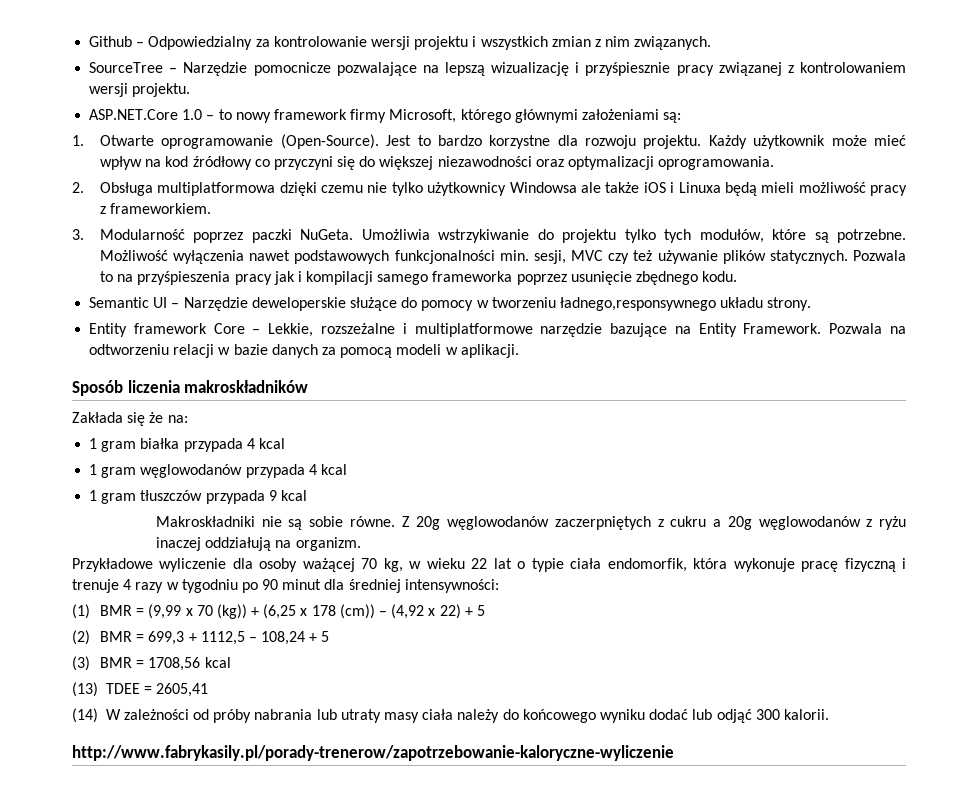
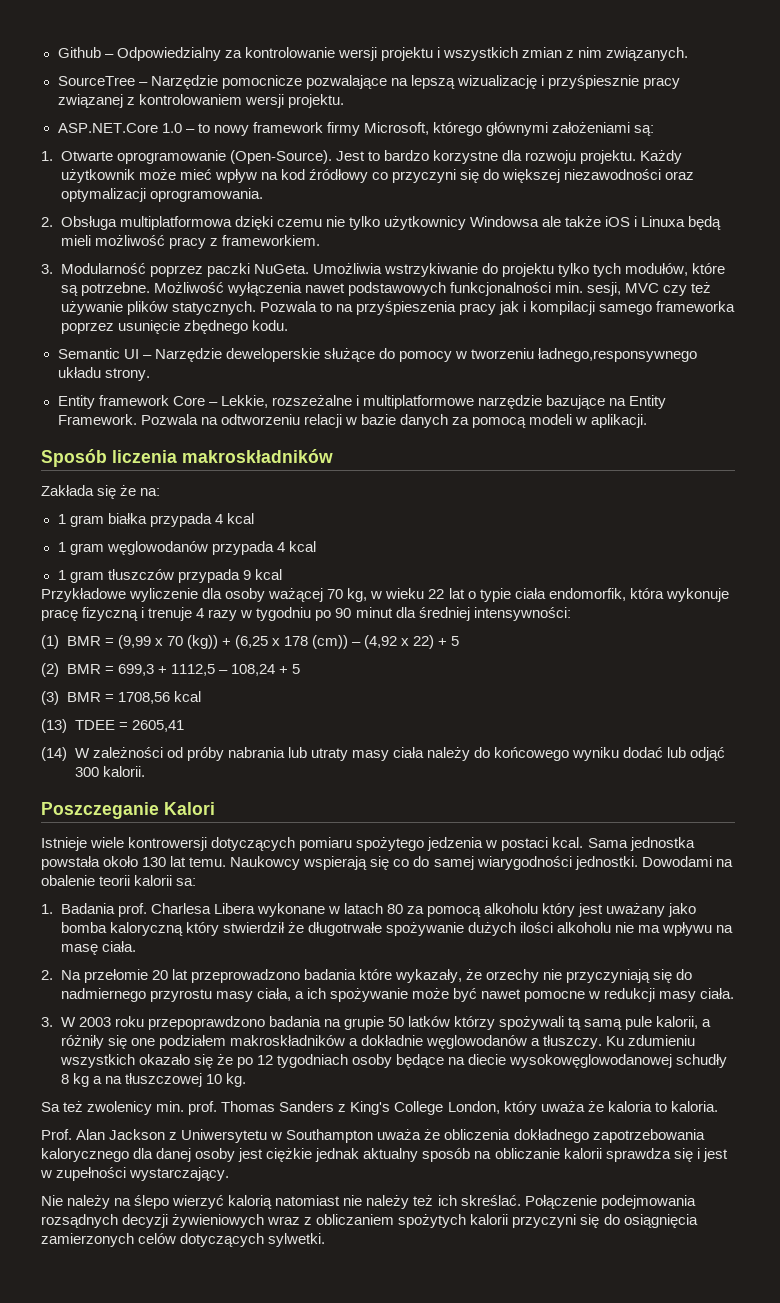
[155,516,906,530] [155,537,361,551] // Makroskładniki nie są sobie równe. Z 20g węglowodanów zaczerpniętych z cukru a 20g węglowodanów z ryżu inaczej oddziałują na organizm. -> (282, 574) none
[72,745,674,761] http://www.fabrykasily.pl/porady-trenerow/zapotrzebowanie-kaloryczne-wyliczenie -> [41,802,215,819] [41,837,695,851] [41,856,733,870] [41,875,197,886] [41,903,697,917] [60,922,734,936] [60,941,136,955] [41,969,693,983] [60,988,735,1002] [41,1016,712,1030] [60,1035,696,1049] [59,1054,728,1068] [60,1073,246,1087] [41,1101,718,1115] [41,1129,705,1143] [41,1148,728,1162] [40,1167,230,1181] [41,1195,696,1209] [41,1214,698,1228] [41,1233,326,1247] Poszczeganie Kalori // Istnieje wiele kontrowersji dotyczących pomiaru spożytego jedzenia w postaci kcal. Sama jednostka powstała około 130 lat temu. Naukowcy wspierają się co do samej wiarygodności jednostki. Dowodami na obalenie teorii kalorii sa: // 1. Badania prof. Charlesa Libera wykonane w latach 80 za pomocą alkoholu który jest uważany jako bomba kaloryczną który stwierdził że długotrwałe spożywanie dużych ilości alkoholu nie ma wpływu na masę ciała. // 2. Na przełomie 20 lat przeprowadzono badania które wykazały, że orzechy nie przyczyniają się do nadmiernego przyrostu masy ciała, a ich spożywanie może być nawet pomocne w redukcji masy ciała. // 3. W 2003 roku przepoprawdzono badania na grupie 50 latków którzy spożywali tą samą pule kalorii, a różniły się one podziałem makroskładników a dokładnie węglowodanów a tłuszczy. Ku zdumieniu wszystkich okazało się że po 12 tygodniach osoby będące na diecie wysokowęglowodanowej schudły 8 kg a na tłuszczowej 10 kg. // Sa też zwolenicy min. prof. Thomas Sanders z King's College London, który uważa że kaloria to kaloria. // Prof. Alan Jackson z Uniwersytetu w Southampton uważa że obliczenia dokładnego zapotrzebowania kalorycznego dla danej osoby jest ciężkie jednak aktualny sposób na obliczanie kalorii sprawdza się i jest w zupełności wystarczający. // Nie należy na ślepo wierzyć kalorią natomiast nie należy też ich skreślać. Połączenie podejmowania rozsądnych decyzji żywieniowych wraz z obliczaniem spożytych kalorii przyczyni się do osiągnięcia zamierzonych celów dotyczących sylwetki.

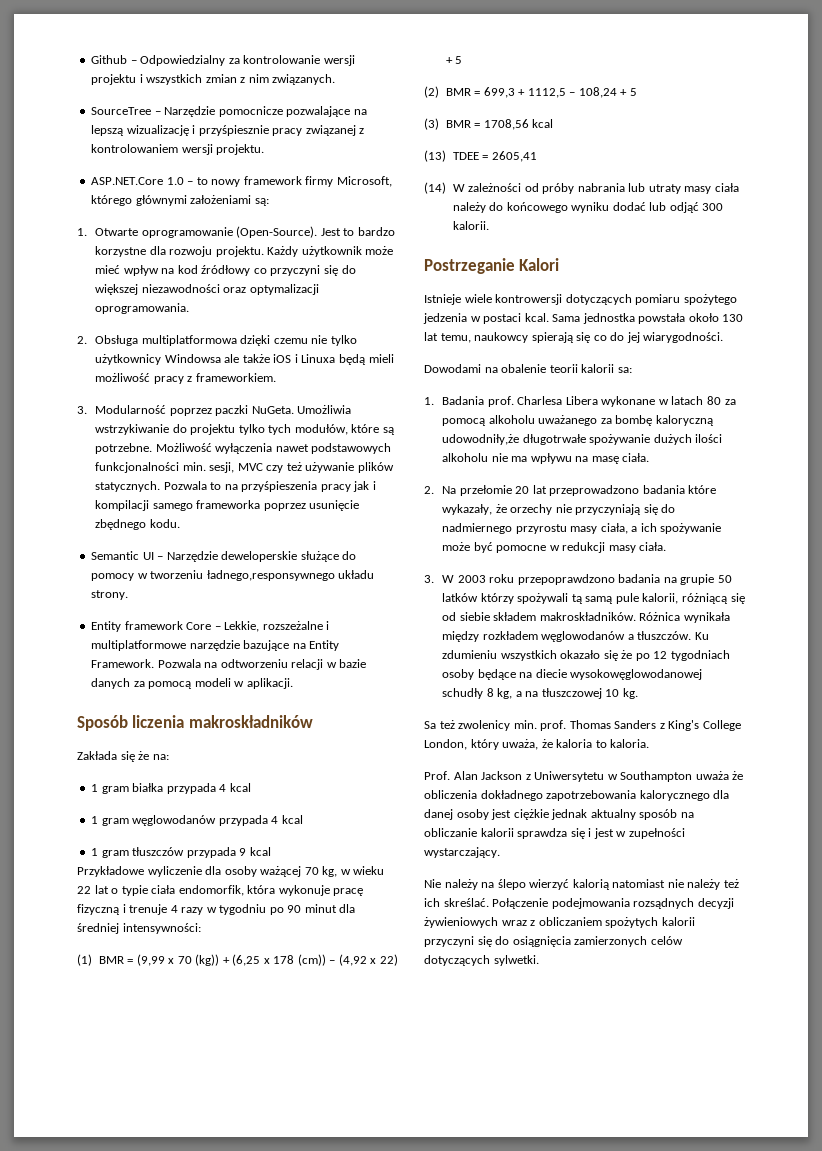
[41,802,159,819] Poszczeganie -> [424,258,515,274] Postrzeganie
[189,856,638,870] temu. Naukowcy wspierają się co do samej wiarygodności jednostki. -> [440,332,724,343] temu, naukowcy spierają się co do jej wiarygodności. //
[542,903,697,917] [60,922,304,936] który jest uważany jako bomba kaloryczną który stwierdził że -> [538,415,714,426] [442,434,520,445] uważanego za bombę kaloryczną udowodniły,że
[480,989,521,999] nawet -> (493, 547) none
[702,1019,712,1027] [60,1035,423,1049] a różniły się one podziałem makroskładników a dokładnie -> [681,593,745,604] [442,612,730,623] [442,631,538,642] różniącą się od siebie składem makroskładników. Różnica wynikała między rozkładem
[542,1035,602,1049] tłuszczy. -> [637,631,692,640] tłuszczów.
[72,1073,89,1087] kg -> [497,688,513,699] kg,
[540,1101,585,1112] uważa -> [502,739,539,750] uważa,

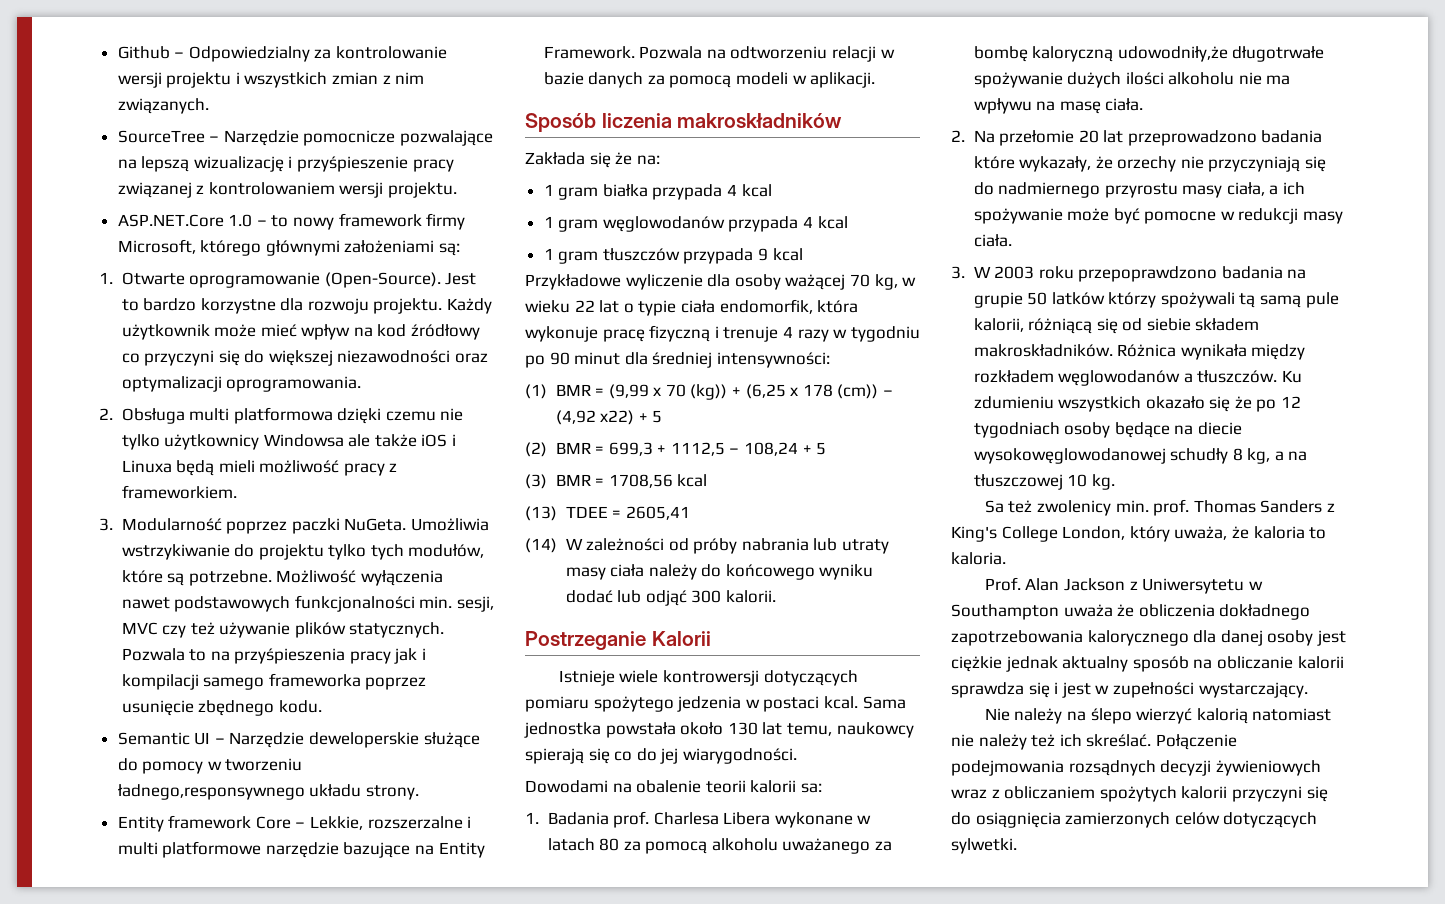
[198,125,269,136] przyśpiesznie -> [297,156,409,172] przyśpieszenie
[141,335,237,346] multiplatformowa -> [189,407,333,424] multi platformowa
[262,621,330,630] [91,640,187,651] rozszeżalne i multiplatformowe -> [367,816,472,829] [117,841,262,858] rozszerzalne i multi platformowe
[370,954,398,966] x 22) -> [600,410,635,425] x22)
[519,258,560,271] Kalori -> [651,631,711,646] Kalorii

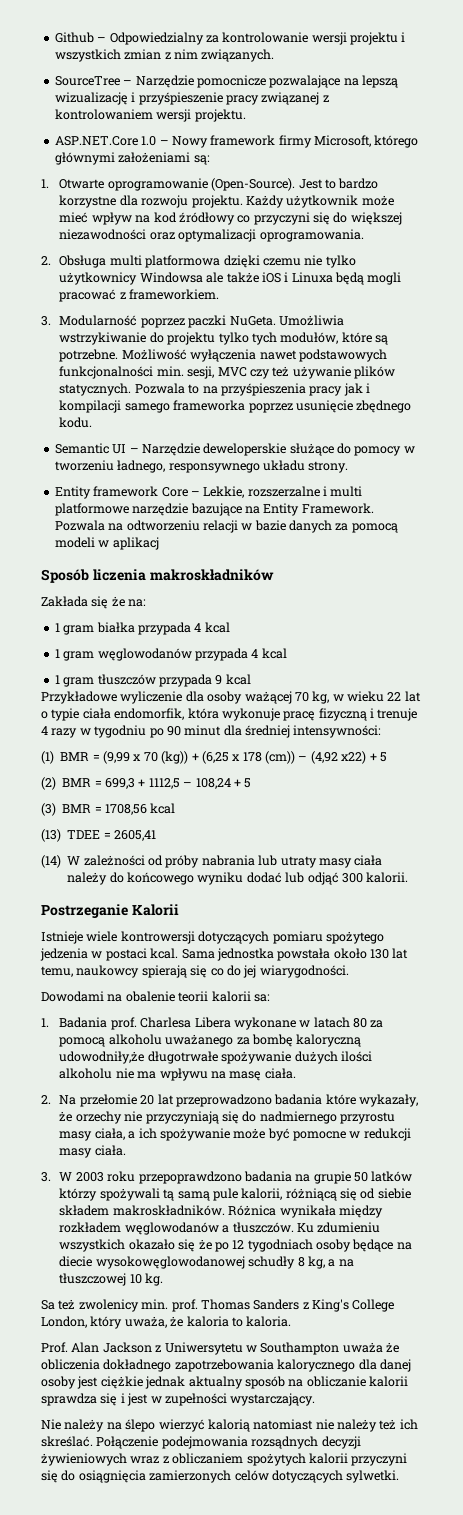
[271,215,335,230] to nowy -> [171,136,208,148] Nowy
[218,460,385,476] mieli możliwość pracy -> [367,272,402,285] [59,289,117,302] mogli pracować
[117,784,305,800] ładnego,responsywnego -> [117,460,260,473] ładnego, responsywnego
[810,72,876,88] aplikacji. -> [112,537,159,550] aplikacj

